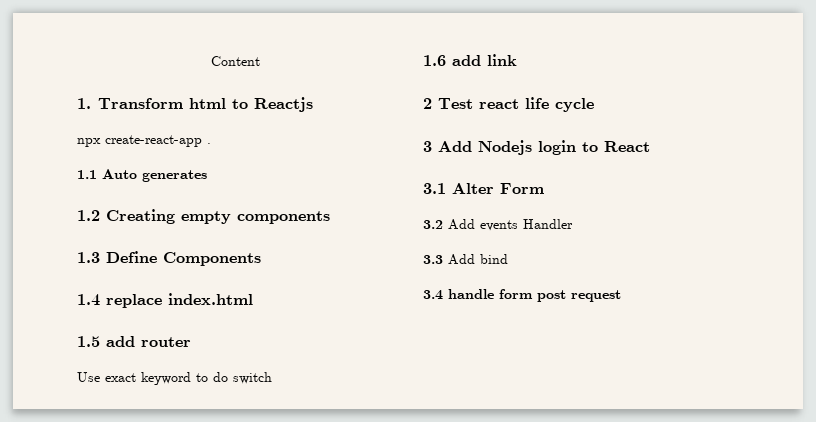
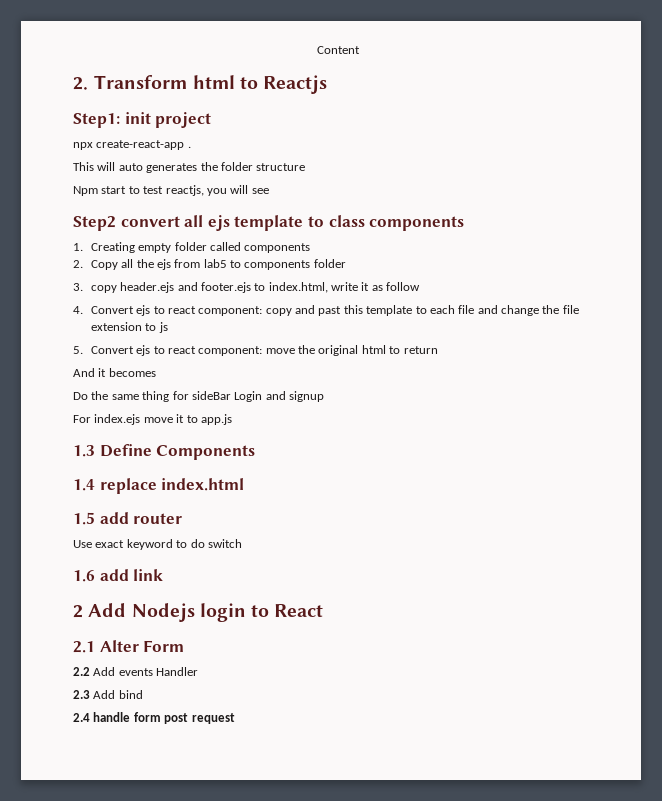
[77,98,91,109] 1. -> [73,77,88,90] 2.
(314, 104) none -> [73,112,212,128] // Step1: init project
[77,169,207,182] [77,209,330,224] 1.1 Auto generates // 1.2 Creating empty components -> [73,162,306,173] [73,185,269,196] [73,215,465,231] [73,242,311,253] [73,259,346,270] [73,282,421,293] [73,305,579,316] [90,322,168,333] [73,345,438,356] [73,368,156,377] [73,391,324,402] [73,414,232,425] This will auto generates the folder structure // Npm start to test reactjs, you will see // Step2 convert all ejs template to class components // 1. Creating empty folder called components // 2. Copy all the ejs from lab5 to components folder // 3. copy header.ejs and footer.ejs to index.html, write it as follow // 4. Convert ejs to react component: copy and past this template to each file and change the file extension to js // 5. Convert ejs to react component: move the original html to return // And it becomes // Do the same thing for sideBar Login and signup // For index.ejs move it to app.js
[438,97,594,112] [423,141,432,152] Test react life cycle // 3 -> (83, 611) none
[423,183,446,194] 3.1 -> [73,641,95,653] 2.1
[423,220,443,229] 3.2 -> [73,667,90,676] 2.2
[423,255,443,264] 3.3 -> [73,690,90,699] 2.3
[423,290,443,300] 3.4 -> [73,713,90,722] 2.4

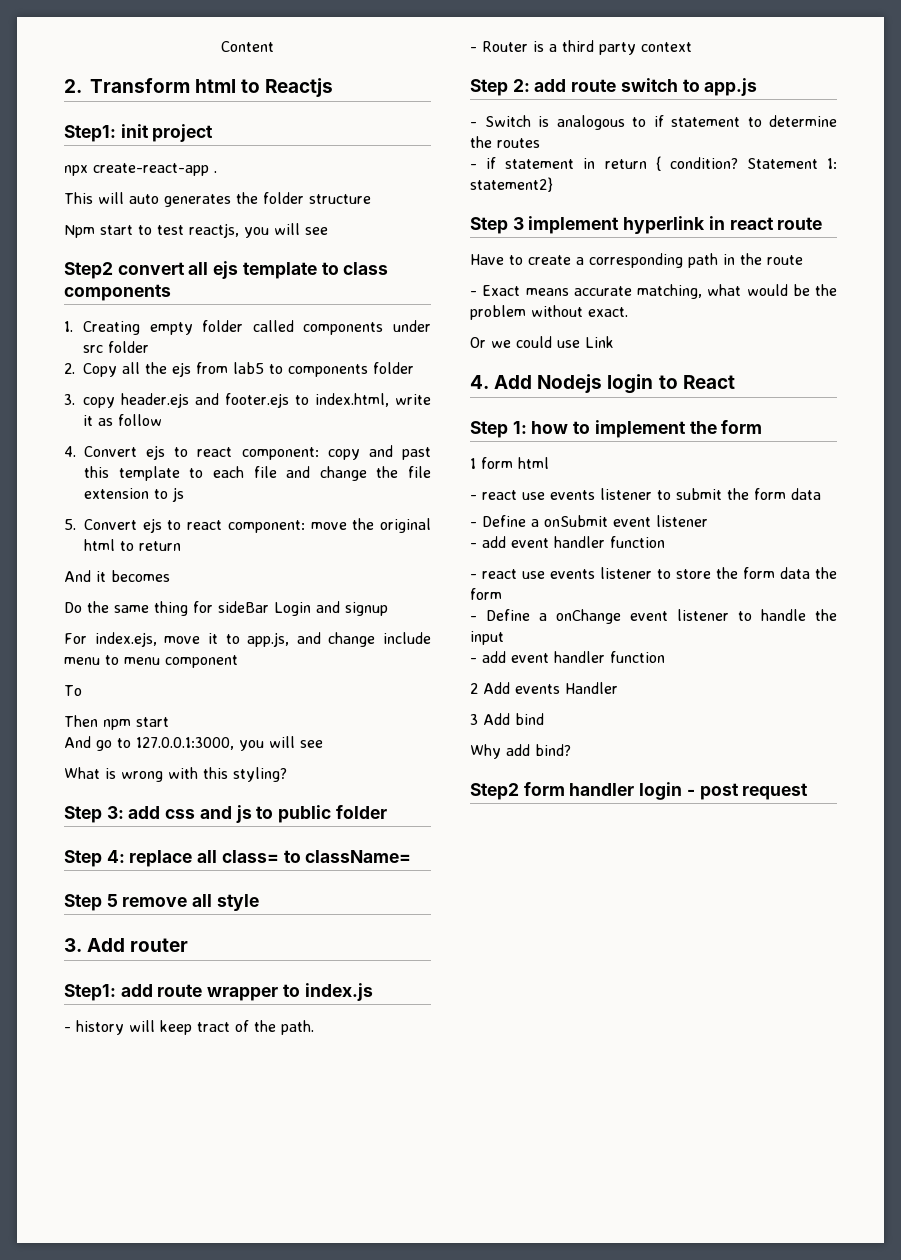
(311, 248) none -> [393,320,431,332] [82,341,149,353] under src folder
[94,414,141,425] index.ejs -> [94,632,157,647] index.ejs,
[200,414,232,425] [73,444,256,460] [73,478,245,494] [73,512,183,525] [73,539,242,550] [73,569,164,582] [73,605,83,618] app.js // 1.3 Define Components // 1.4 replace index.html // 1.5 add router // Use exact keyword to do switch // 1.6 add link // 2 -> [247,632,431,647] [64,655,238,668] [64,685,82,696] [64,715,169,730] [64,736,323,751] [64,767,287,782] [64,805,387,823] [64,850,412,867] [64,894,259,911] [64,938,189,952] [64,983,373,1001] [64,1020,314,1035] [470,40,692,55] [470,78,758,96] [470,115,837,130] [470,136,540,148] [470,156,837,171] [470,177,553,192] [470,216,823,234] [470,253,803,268] [470,284,837,299] [470,305,628,320] [470,336,614,348] [470,375,489,389] app.js, and change include menu to menu component // To // Then npm start // And go to 127.0.0.1:3000, you will see // What is wrong with this styling? // Step 3: add css and js to public folder // Step 4: replace all class= to className= // Step 5 remove all style // 3. Add router // Step1: add route wrapper to index.js // - history will keep tract of the path. // - Router is a third party context // Step 2: add route switch to app.js // - Switch is analogous to if statement to determine the routes // - if statement in return { condition? Statement 1: statement2} // Step 3 implement hyperlink in react route // Have to create a corresponding path in the route // - Exact means accurate matching, what would be the problem without exact. // Or we could use Link // 4.
[73,640,185,653] [73,667,90,676] 2.1 Alter Form // 2.2 -> [470,420,763,438] [470,457,549,469] [470,488,821,500] [470,515,708,527] [470,536,665,548] [470,567,837,579] [470,588,502,600] [470,609,837,624] [470,631,504,645] [470,651,665,663] [470,683,478,694] Step 1: how to implement the form // 1 form html // - react use events listener to submit the form data // - Define a onSubmit event listener // - add event handler function // - react use events listener to store the form data the form // - Define a onChange event listener to handle the input // - add event handler function // 2
[73,690,90,699] 2.3 -> [470,714,478,725] 3
[73,712,161,722] 2.4 handle form -> [470,744,571,759] [470,782,695,800] Why add bind? // Step2 form handler login -

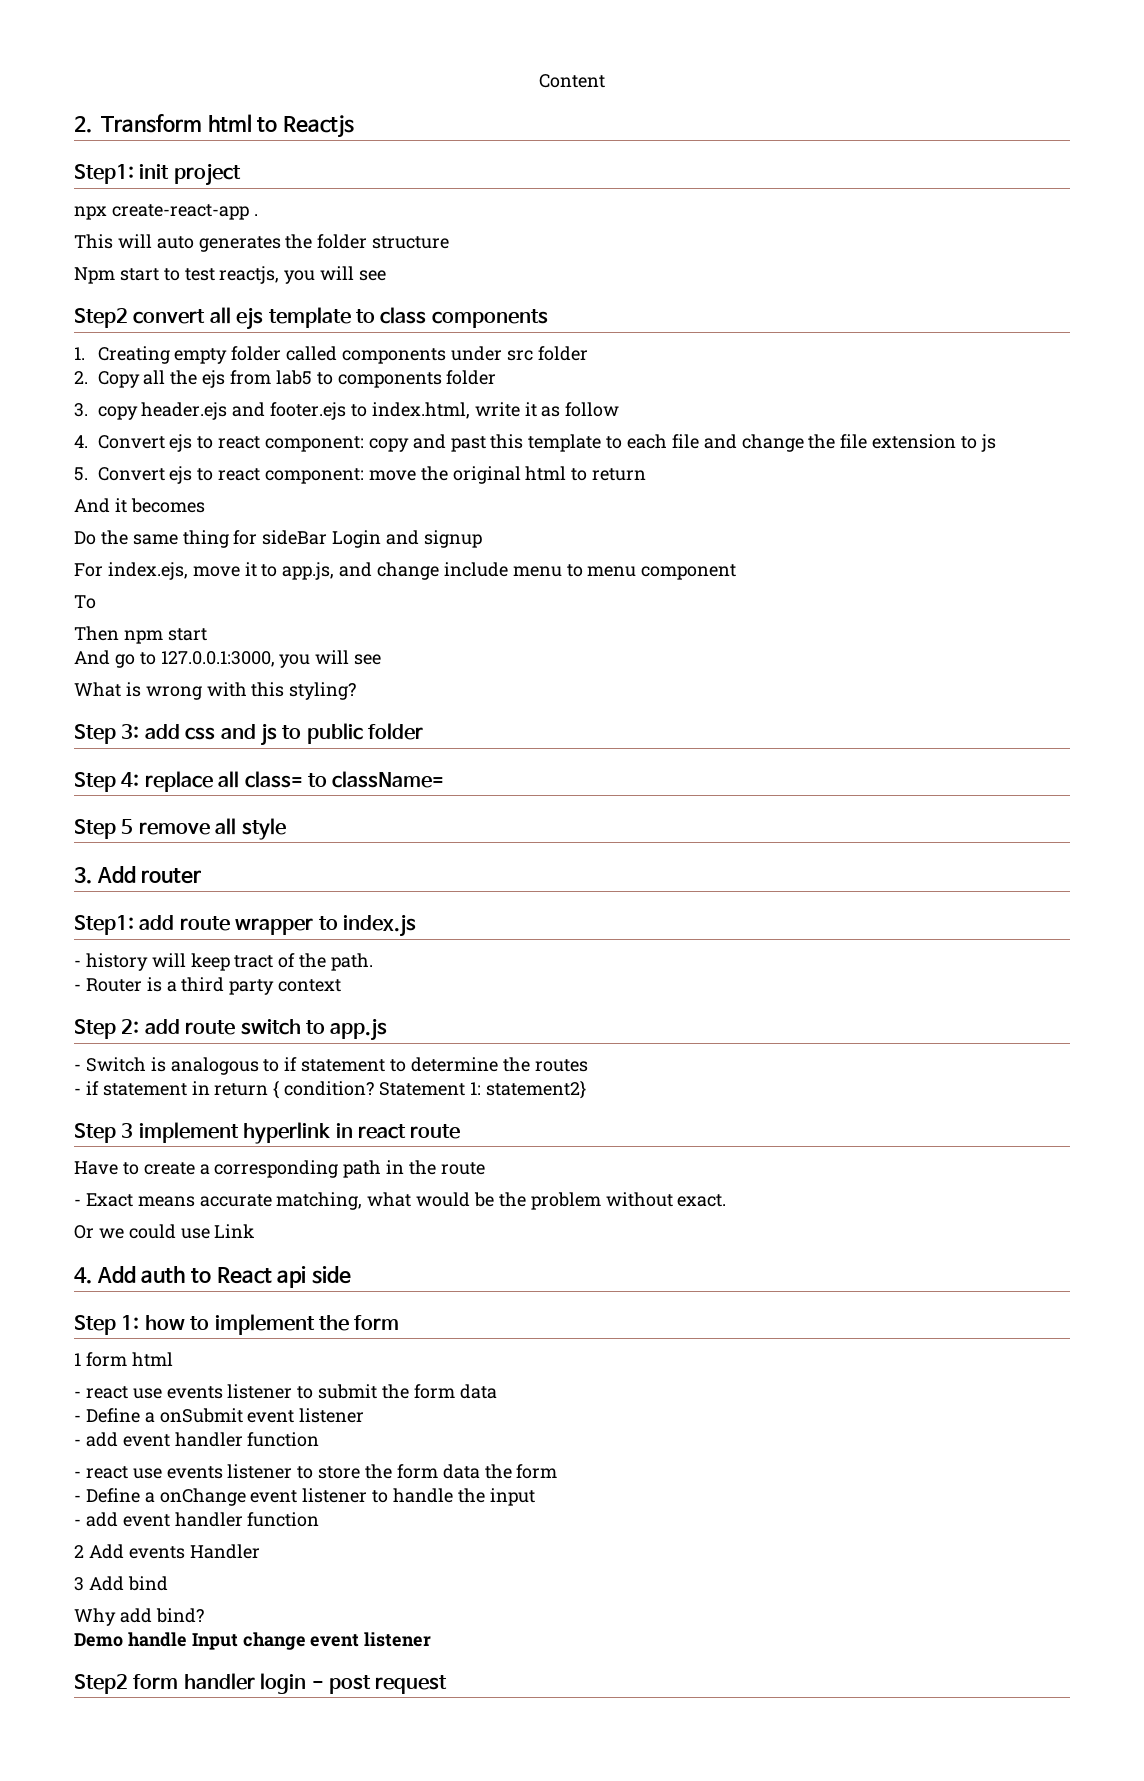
[537,374,654,394] Nodejs login -> [141,1266,186,1283] auth
(735, 382) none -> [277,1266,352,1288] api side
(571, 750) none -> [74,1632,432,1650] // Demo handle Input change event listener

